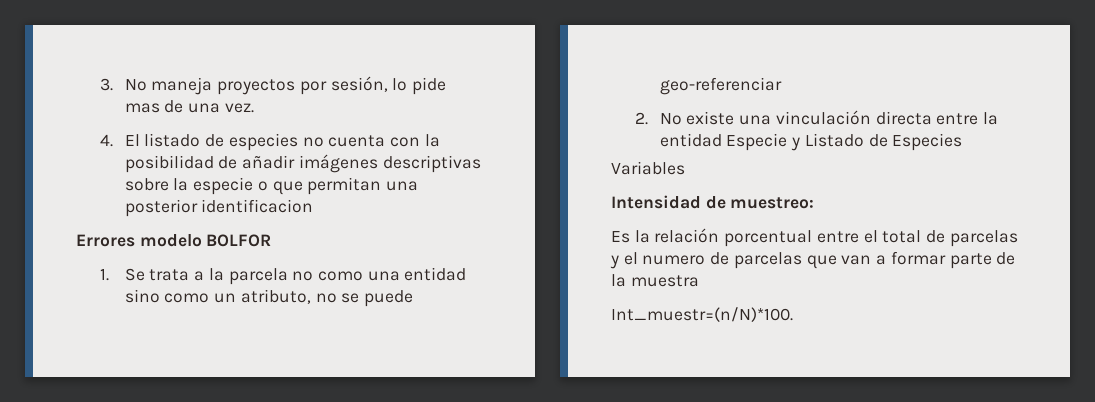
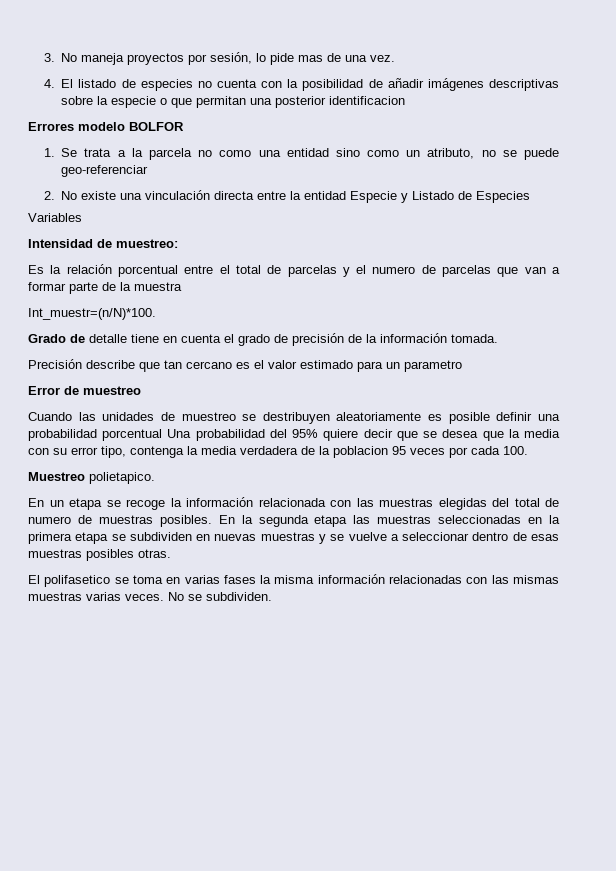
(793, 314) none -> [28,333,498,346] [28,359,462,372] [28,386,141,395] [28,412,560,424] [28,429,560,441] [28,446,528,458] [28,472,155,484] [28,497,559,510] [28,515,561,527] [28,532,559,544] [28,549,171,561] [28,574,560,587] [28,592,272,601] // Grado de detalle tiene en cuenta el grado de precisión de la información tomada. // Precisión describe que tan cercano es el valor estimado para un parametro // Error de muestreo // Cuando las unidades de muestreo se destribuyen aleatoriamente es posible definir una probabilidad porcentual Una probabilidad del 95% quiere decir que se desea que la media con su error tipo, contenga la media verdadera de la poblacion 95 veces por cada 100. // Muestreo polietapico. // En un etapa se recoge la información relacionada con las muestras elegidas del total de numero de muestras posibles. En la segunda etapa las muestras seleccionadas en la primera etapa se subdividen en nuevas muestras y se vuelve a seleccionar dentro de esas muestras posibles otras. // El polifasetico se toma en varias fases la misma información relacionadas con las mismas muestras varias veces. No se subdividen.

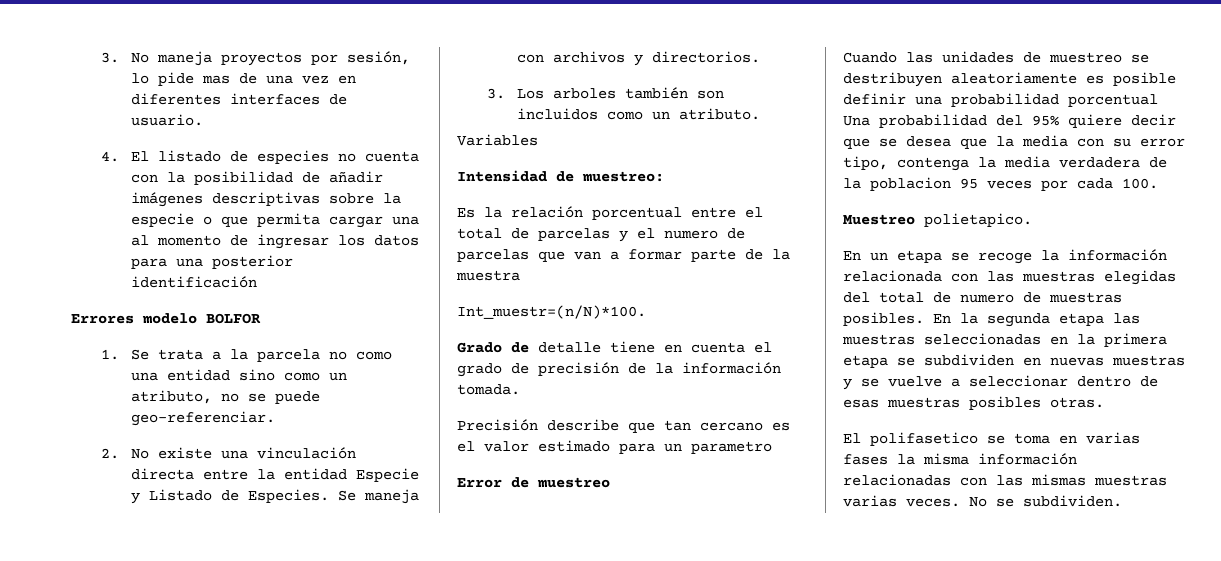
[370,55,396,62] vez. -> [302,75,357,84] [131,93,348,105] [131,114,204,126] vez en diferentes interfaces de usuario.
[196,96,247,108] permitan -> [257,213,420,228] [131,234,420,249] [131,258,168,269] permita cargar una al momento de ingresar los datos para
[329,96,406,105] identificacion -> [131,276,258,288] identificación
[61,165,149,177] geo-referenciar -> [131,411,276,426] geo-referenciar.
[476,191,531,203] Especies -> [248,489,420,504] [517,51,761,66] [487,87,725,99] [517,108,761,120] Especies. Se maneja con archivos y directorios. // 3. Los arboles también son incluidos como un atributo.

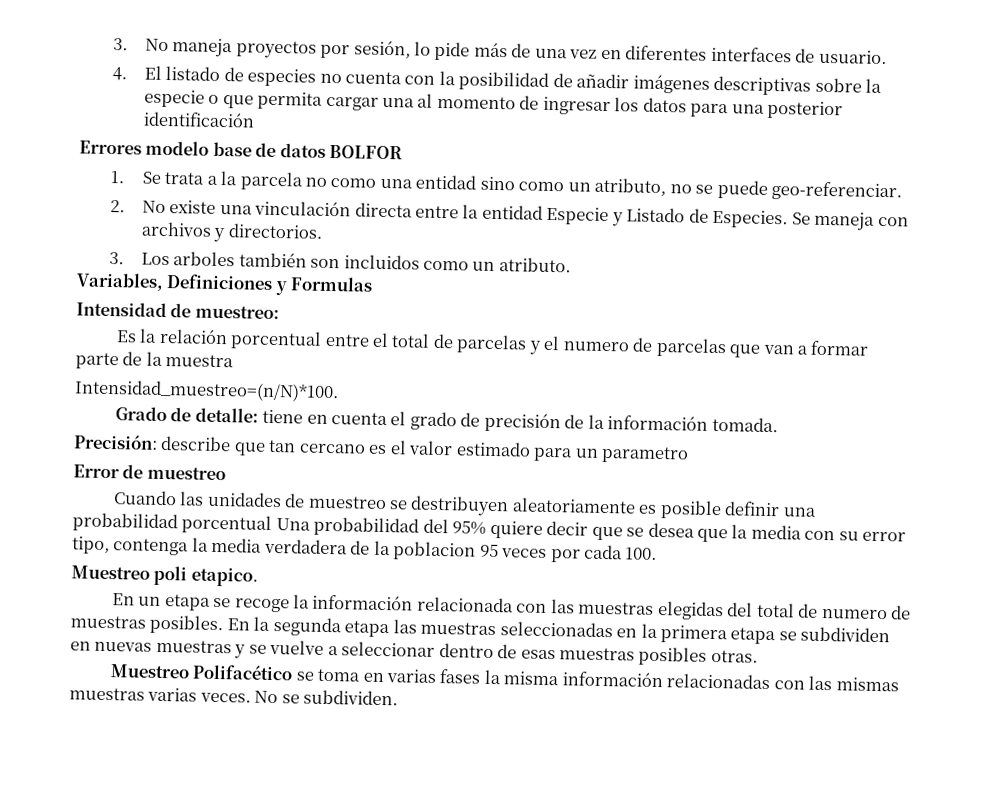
[202,75,231,84] mas -> [473,42,508,58] más
(197, 318) none -> [212,141,326,158] base de datos
[457,134,538,146] Variables -> [76,272,374,296] Variables, Definiciones y Formulas
[457,305,646,319] Int_muestr=(n/N)*100. -> [74,379,339,403] Intensidad_muestreo=(n/N)*100.
[538,342,601,353] detalle -> [194,407,259,423] detalle:
[457,419,538,431] Precisión -> [73,434,158,450] Precisión:
[924,213,1032,227] polietapico. -> [153,565,258,587] poli etapico.
[843,432,978,446] El polifasetico -> [109,664,294,681] Muestreo Polifacético

